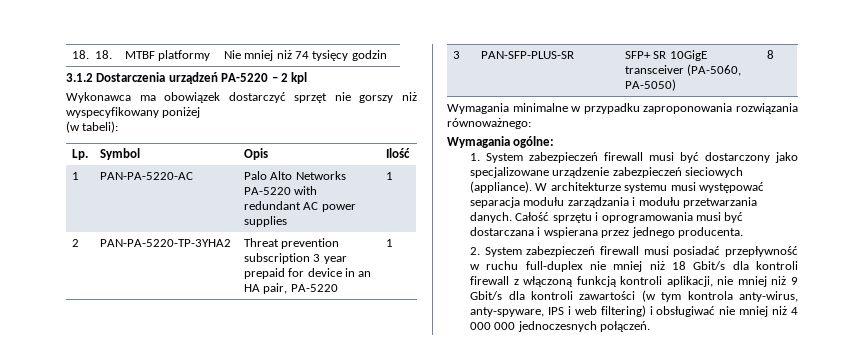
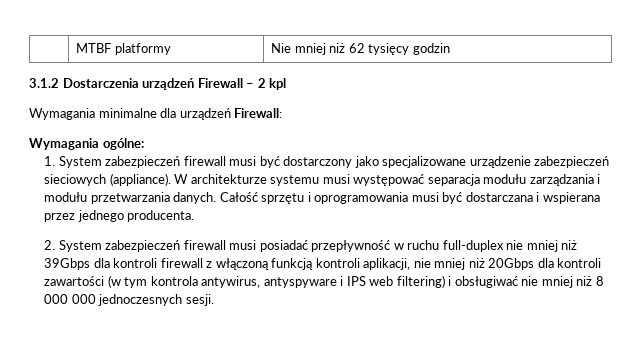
[71,50,113,59] 18. 18. -> (76, 48) none
[295,51,310,59] 74 -> [348,43,365,53] 62
[221,73,269,82] PA-5220 -> [197,78,243,88] Firewall
[66,92,417,103] [66,107,201,118] [66,121,119,133] [71,149,88,160] [99,148,140,160] [243,148,268,160] [385,148,410,158] [71,172,79,180] [99,172,193,180] [243,171,346,180] [243,186,318,195] [243,201,356,212] [243,216,287,227] [385,172,393,180] [71,239,79,247] [99,239,231,247] [243,238,340,249] [243,253,347,264] [243,268,372,279] [243,283,338,294] [385,239,393,247] [452,51,460,59] [480,51,574,59] [624,50,707,61] [624,64,742,76] [624,79,676,91] [766,50,774,59] [447,103,798,114] [447,118,531,129] Wykonawca ma obowiązek dostarczyć sprzęt nie gorszy niż wyspecyfikowany poniżej // (w tabeli): // Lp. | Symbol | Opis | Ilość // 1 | PAN-PA-5220-AC | Palo Alto Networks PA-5220 with redundant AC power supplies | 1 // 2 | PAN-PA-5220-TP-3YHA2 | Threat prevention subscription 3 year prepaid for device in an HA pair, PA-5220 | 1 // 3 | PAN-SFP-PLUS-SR | SFP+ SR 10GigE transceiver (PA-5060, PA-5050) | 8 // Wymagania minimalne w przypadku zaproponowania rozwiązania równoważnego: -> [29,108,283,120] Wymagania minimalne dla urządzeń Firewall:
[672,261,726,270] 18 Gbit/s -> [44,258,91,270] 39Gbps
[791,277,798,285] [470,291,503,300] 9 Gbit/s -> [488,258,535,270] 20Gbps
[739,291,798,302] [470,306,571,317] anty-wirus, anty-spyware, IPS i -> [201,276,366,288] antywirus, antyspyware i IPS
[791,307,798,315] 4 -> [595,276,604,286] 8
[600,321,651,332] połączeń. -> [185,294,214,306] sesji.

